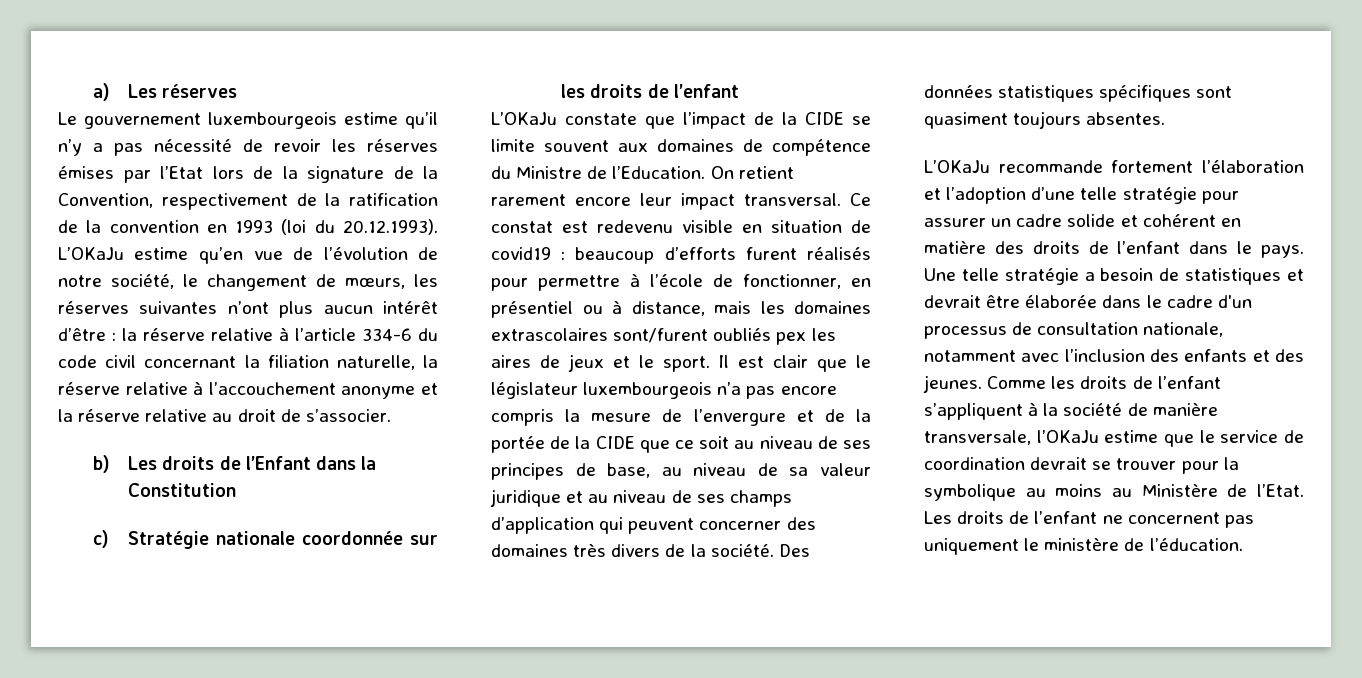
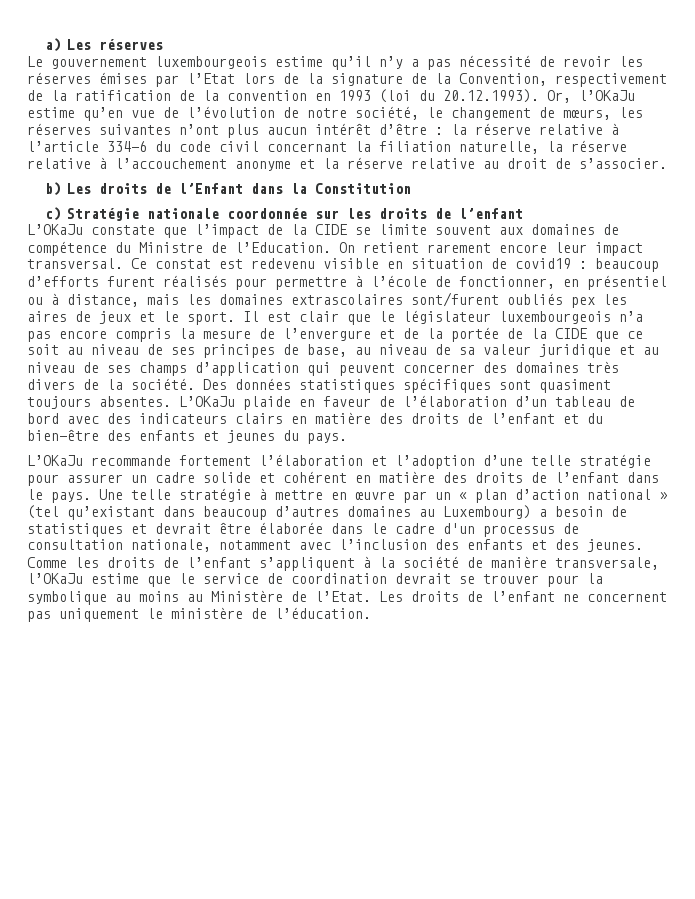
[58,247,124,260] L’OKaJu -> [547,90,635,103] Or, l’OKaJu
(1166, 118) none -> [179,395,635,410] [27,412,603,424] [27,429,347,444] L’OKaJu plaide en faveur de l’élaboration d’un tableau de bord avec des indicateurs clairs en matière des droits de l’enfant et du bien-être des enfants et jeunes du pays.
(1079, 276) none -> [259,488,667,503] [27,505,531,520] à mettre en œuvre par un « plan d’action national » (tel qu’existant dans beaucoup d’autres domaines au Luxembourg)

